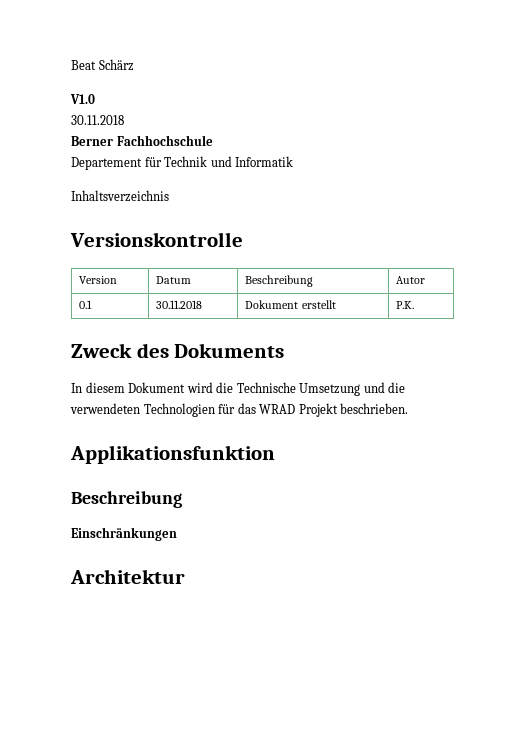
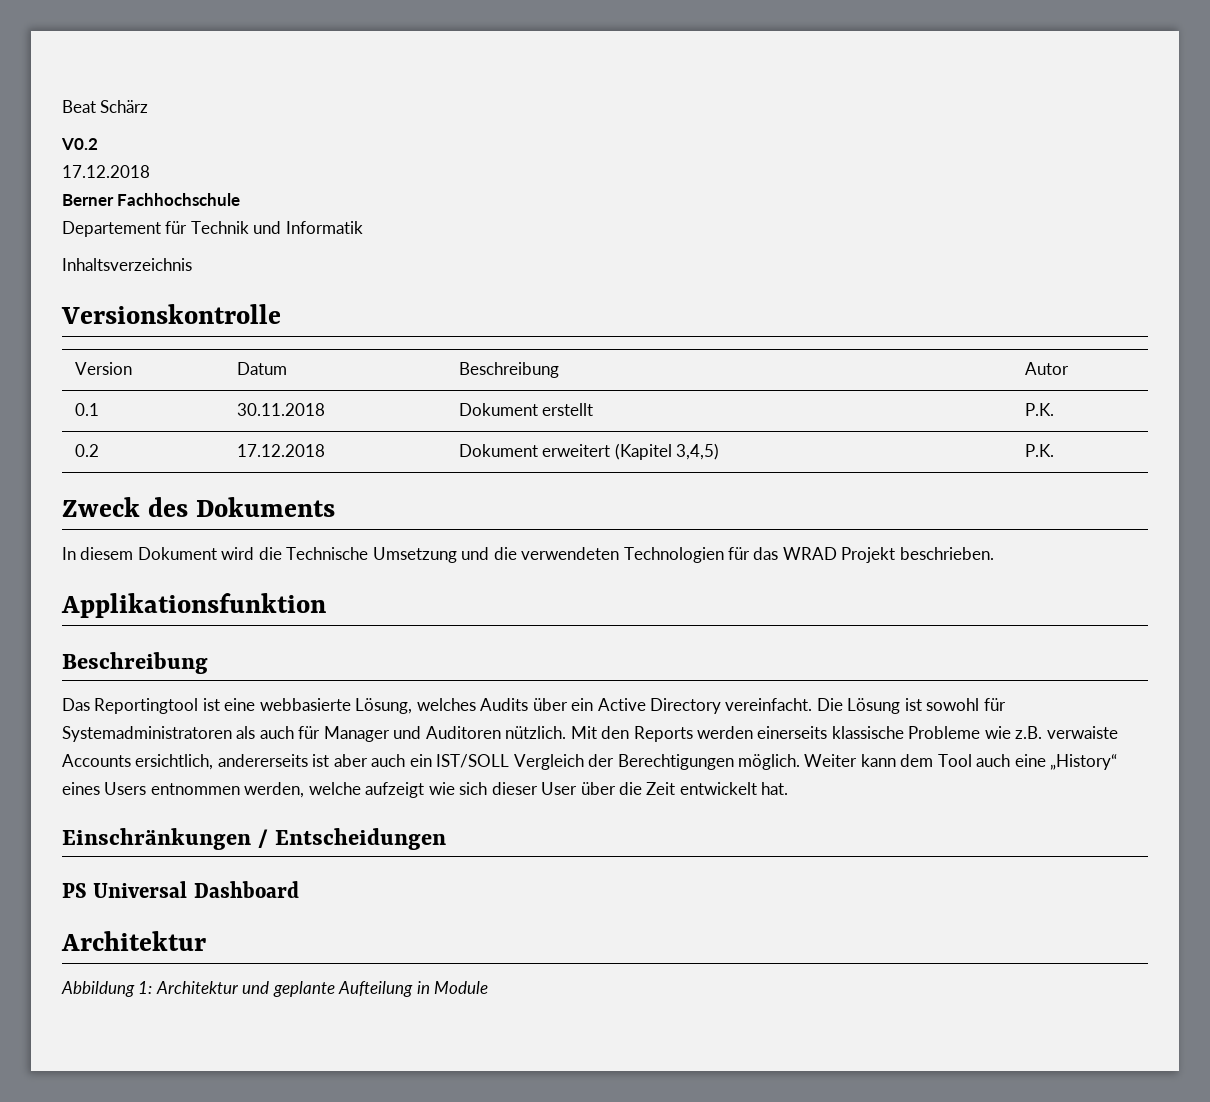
[70,94,95,104] [71,115,124,125] V1.0 // 30.11.2018 -> [61,138,98,150] [62,165,150,178] V0.2 // 17.12.2018
(415, 305) none -> [74,444,99,457] [236,444,325,457] [458,443,720,460] [1024,444,1054,457] // 0.2 | 17.12.2018 | Dokument erweitert (Kapitel 3,4,5) | P.K.
[71,527,177,541] [70,569,185,584] Einschränkungen // Architektur -> [62,698,1006,714] [62,726,1118,742] [62,754,1118,770] [62,782,789,798] [62,828,447,850] [62,881,299,898] [61,931,206,951] [61,981,489,997] Das Reportingtool ist eine webbasierte Lösung, welches Audits über ein Active Directory vereinfacht. Die Lösung ist sowohl für Systemadministratoren als auch für Manager und Auditoren nützlich. Mit den Reports werden einerseits klassische Probleme wie z.B. verwaiste Accounts ersichtlich, andererseits ist aber auch ein IST/SOLL Vergleich der Berechtigungen möglich. Weiter kann dem Tool auch eine „History“ eines Users entnommen werden, welche aufzeigt wie sich dieser User über die Zeit entwickelt hat. // Einschränkungen / Entscheidungen // PS Universal Dashboard // Architektur // Abbildung 1: Architektur und geplante Aufteilung in Module

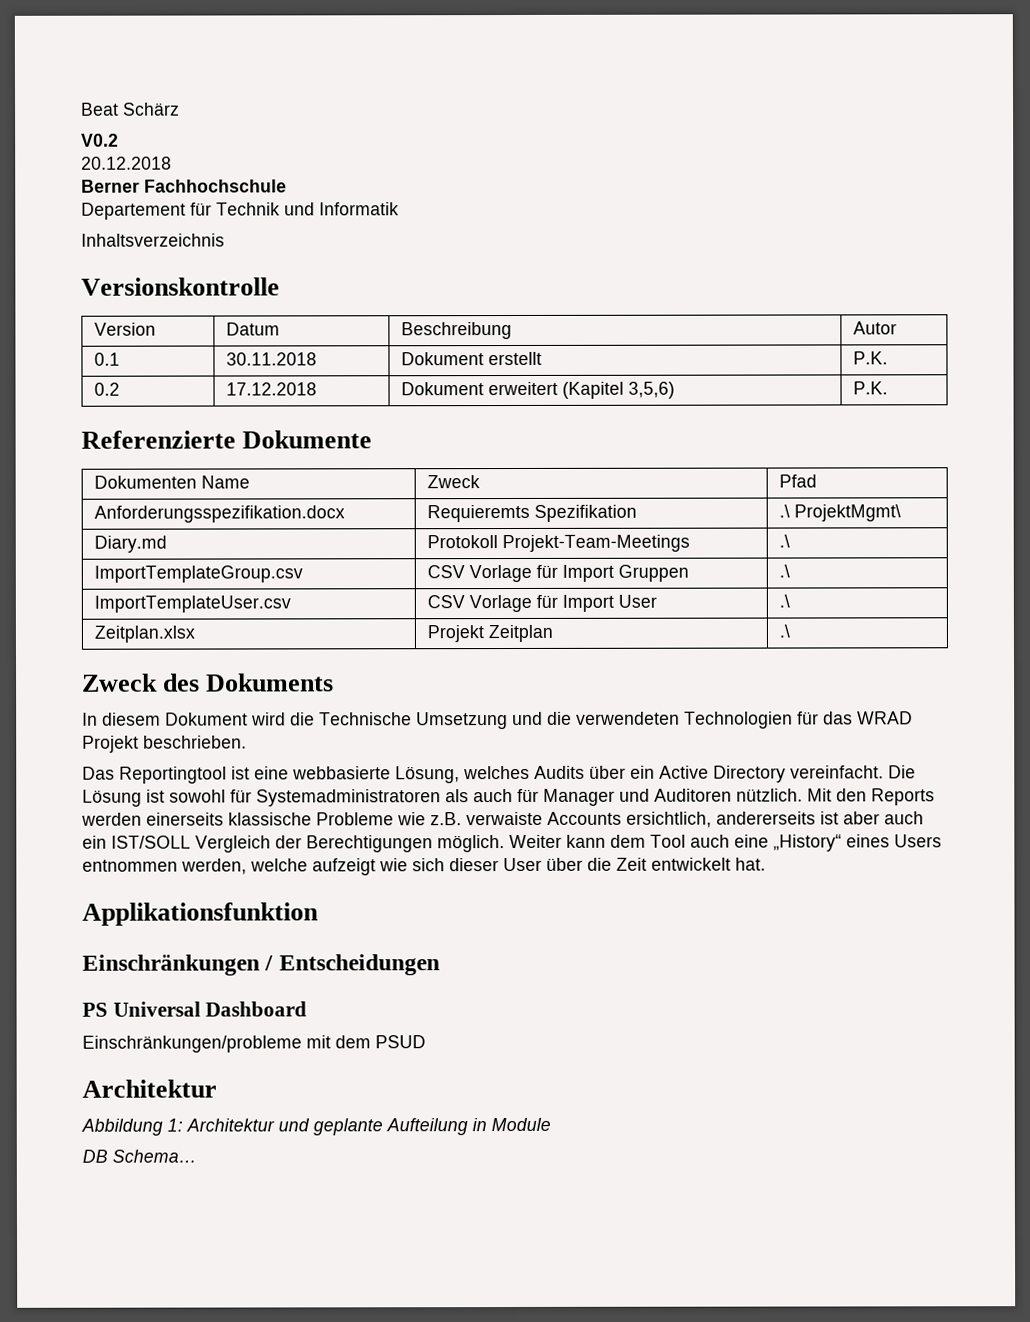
[62,165,150,178] 17.12.2018 -> [81,156,172,170] 20.12.2018
[676,443,720,460] [1024,444,1054,457] 3,4,5) | P.K. -> [628,381,676,399] [853,381,889,395] [81,430,373,449] [94,475,251,489] [427,475,481,489] [779,474,818,488] [94,505,346,523] [427,504,638,523] [779,504,902,522] [94,535,168,553] [427,534,691,553] [779,534,791,548] [94,565,304,583] [427,564,690,583] [779,564,791,578] [94,595,292,613] [427,594,658,613] [779,594,791,608] [94,625,196,643] [427,624,554,643] [779,624,791,638] 3,5,6) | P.K. // Referenzierte Dokumente // Dokumenten Name | Zweck | Pfad // Anforderungsspezifikation.docx | Requieremts Spezifikation | .\ ProjektMgmt\ // Diary.md | Protokoll Projekt-Team-Meetings | .\ // ImportTemplateGroup.csv | CSV Vorlage für Import Gruppen | .\ // ImportTemplateUser.csv | CSV Vorlage für Import User | .\ // Zeitplan.xlsx | Projekt Zeitplan | .\
[61,593,326,618] [62,652,208,674] // Applikationsfunktion // Beschreibung -> (247, 742) none
(789, 788) none -> [82,902,319,926] // Applikationsfunktion
(299, 889) none -> [82,1035,426,1053] // Einschränkungen/probleme mit dem PSUD
(489, 987) none -> [82,1149,197,1163] // DB Schema…

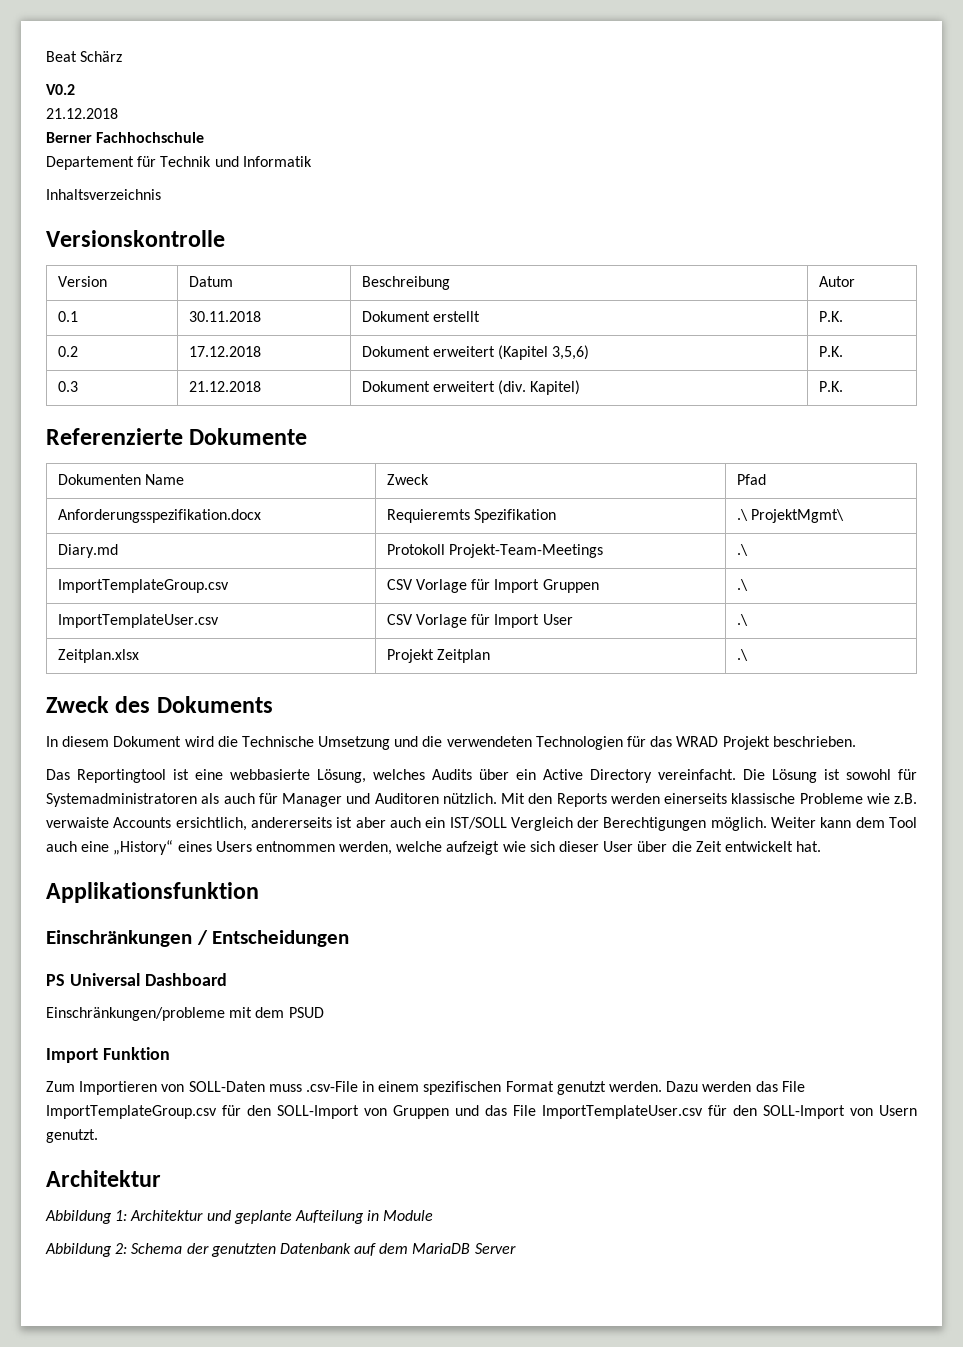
[81,156,172,170] 20.12.2018 -> [46,108,118,119] 21.12.2018
(889, 388) none -> [57,381,78,392] [188,381,261,392] [361,380,581,395] [818,381,843,392] // 0.3 | 21.12.2018 | Dokument erweitert (div. Kapitel) | P.K.
(426, 1042) none -> [46,1047,170,1063] [46,1081,805,1095] [46,1105,917,1119] [46,1129,98,1143] // Import Funktion // Zum Importieren von SOLL-Daten muss .csv-File in einem spezifischen Format genutzt werden. Dazu werden das File ImportTemplateGroup.csv für den SOLL-Import von Gruppen und das File ImportTemplateUser.csv für den SOLL-Import von Usern genutzt.
[82,1149,197,1163] DB Schema… -> [45,1243,516,1257] Abbildung 2: Schema der genutzten Datenbank auf dem MariaDB Server

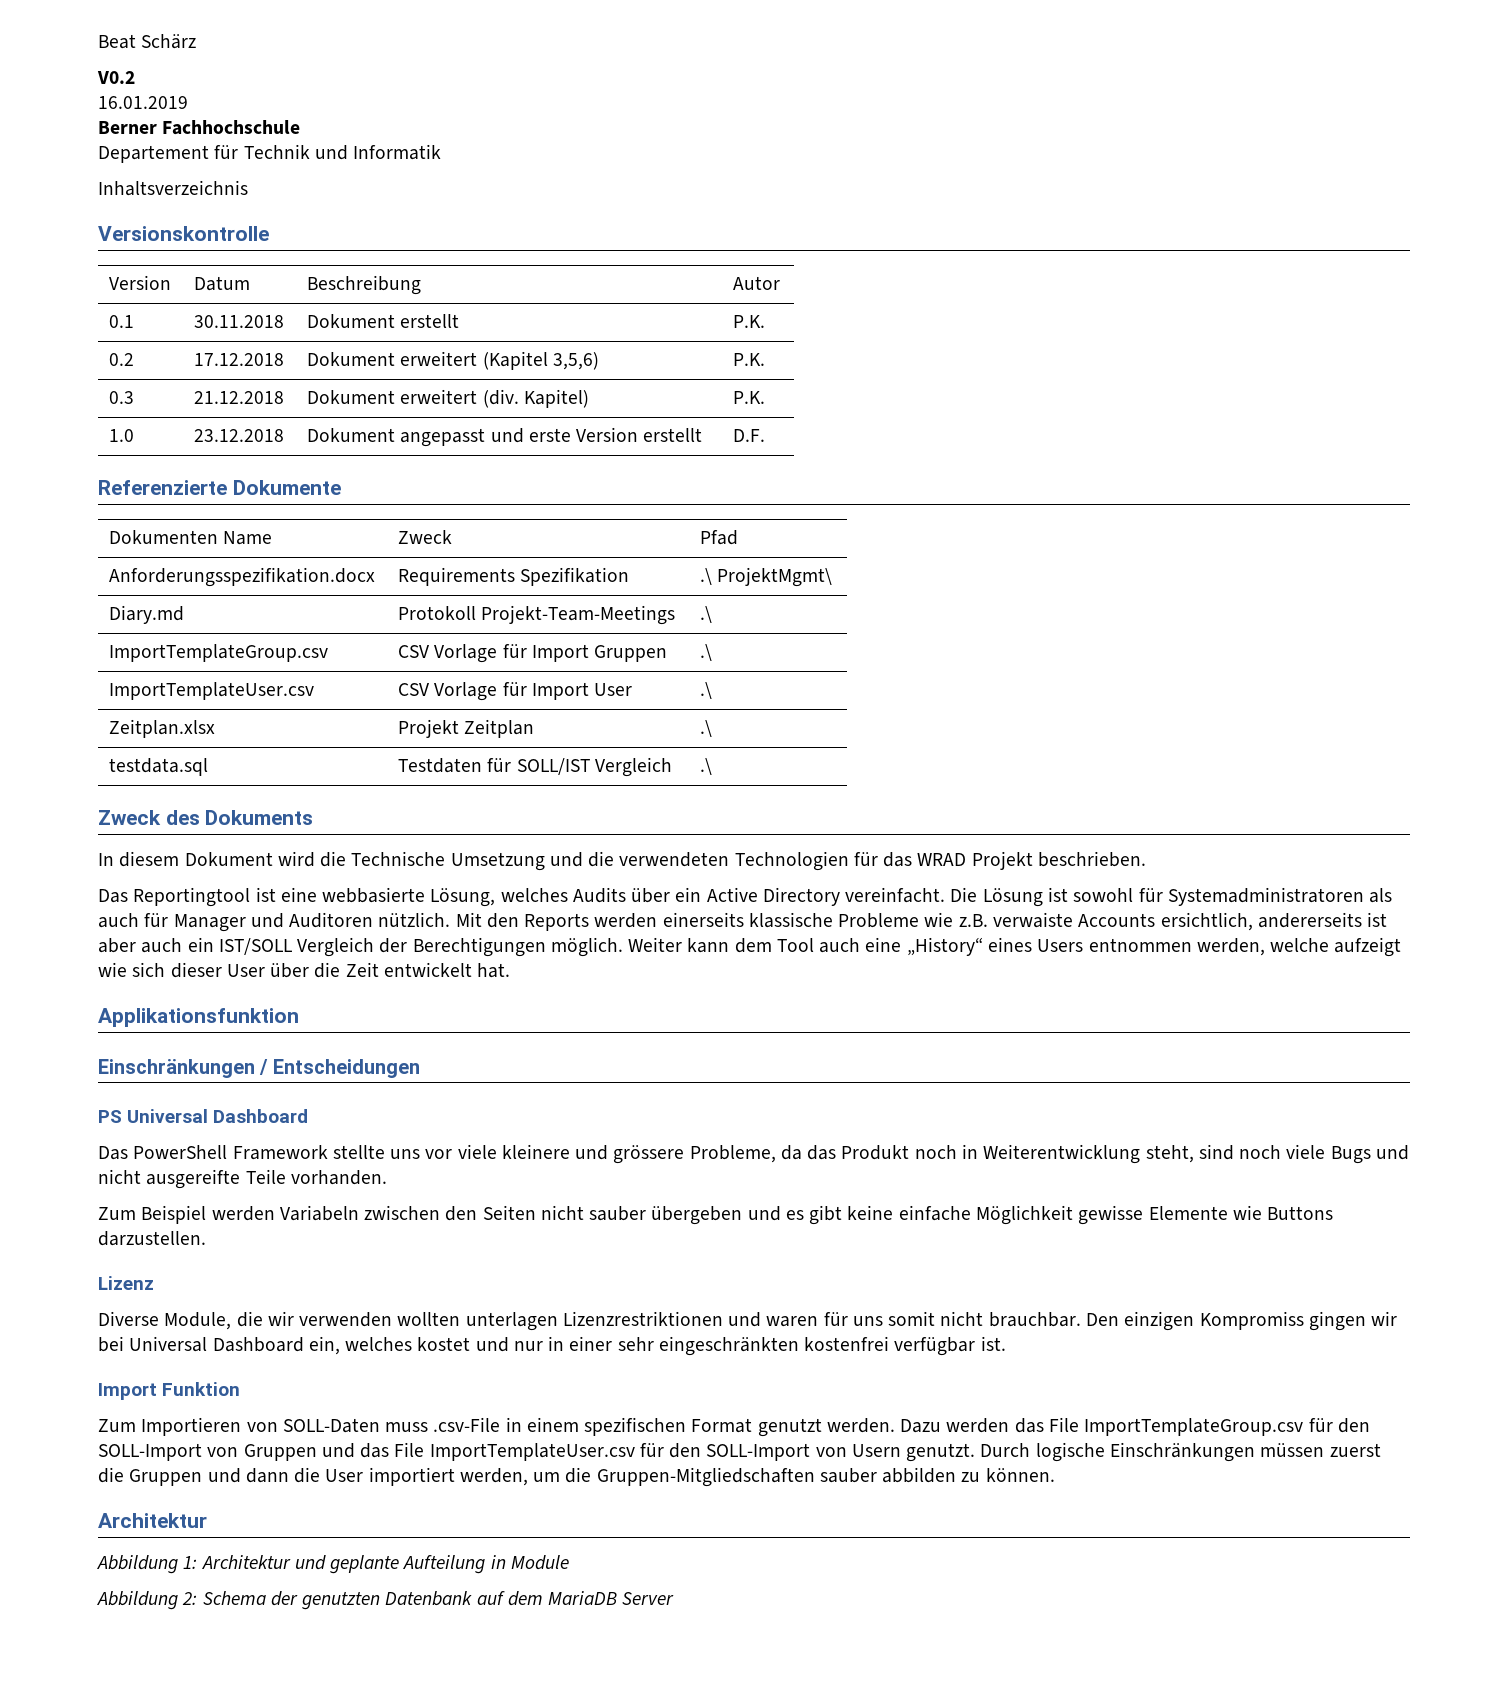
[46,108,118,119] 21.12.2018 -> [98,96,188,109] 16.01.2019
(843, 386) none -> [109,429,135,442] [194,429,285,442] [307,427,703,447] [733,429,766,442] // 1.0 | 23.12.2018 | Dokument angepasst und erste Version erstellt | D.F.
[386,509,470,523] Requieremts -> [398,567,516,586] Requirements
(748, 655) none -> [109,758,209,776] [398,757,672,777] [700,758,713,775] // testdata.sql | Testdaten für SOLL/IST Vergleich | .\
[46,1007,324,1021] Einschränkungen/probleme mit dem PSUD -> [98,1144,1409,1164] [98,1169,387,1189] [98,1205,1334,1225] [98,1231,206,1246] [98,1276,154,1290] [98,1311,1398,1331] [98,1336,1006,1356] Das PowerShell Framework stellte uns vor viele kleinere und grössere Probleme, da das Produkt noch in Weiterentwicklung steht, sind noch viele Bugs und nicht ausgereifte Teile vorhanden. // Zum Beispiel werden Variabeln zwischen den Seiten nicht sauber übergeben und es gibt keine einfache Möglichkeit gewisse Elemente wie Buttons darzustellen. // Lizenz // Diverse Module, die wir verwenden wollten unterlagen Lizenzrestriktionen und waren für uns somit nicht brauchbar. Den einzigen Kompromiss gingen wir bei Universal Dashboard ein, welches kostet und nur in einer sehr eingeschränkten kostenfrei verfügbar ist.
(98, 1136) none -> [980,1442,1381,1462] [98,1467,1055,1487] Durch logische Einschränkungen müssen zuerst die Gruppen und dann die User importiert werden, um die Gruppen-Mitgliedschaften sauber abbilden zu können.

